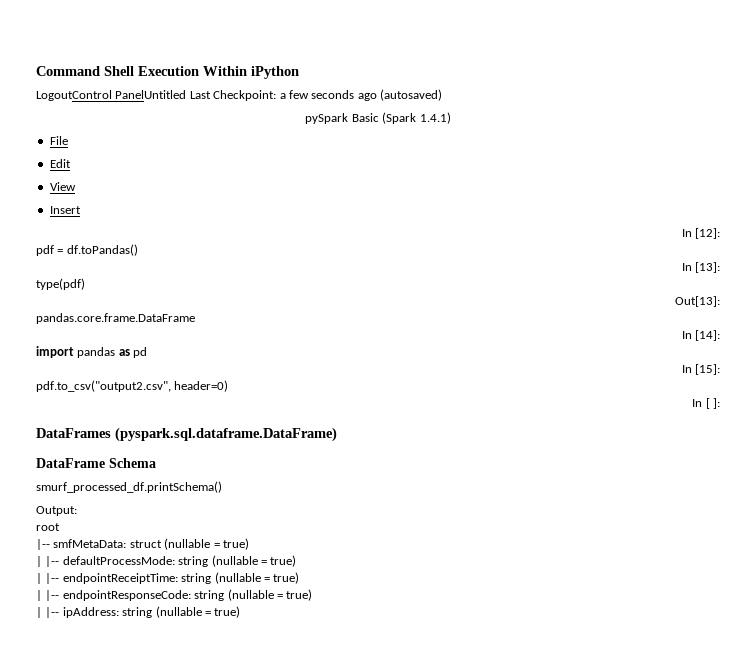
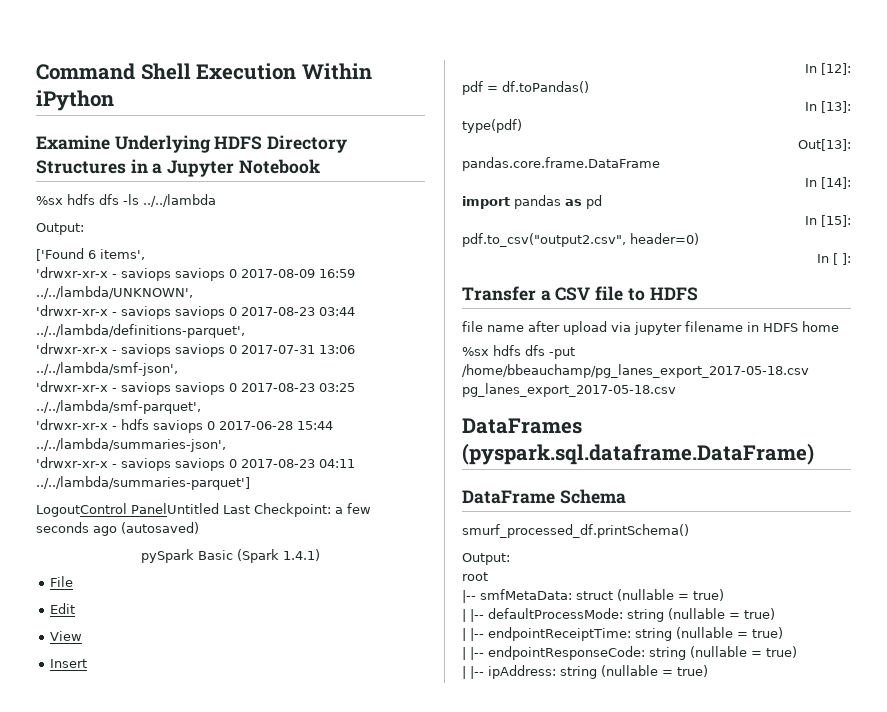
(299, 72) none -> [36,135,348,153] [36,159,320,177] [36,194,216,207] [36,223,84,235] [36,248,145,261] [36,267,355,281] [36,286,193,299] [36,305,355,319] [36,324,245,338] [36,343,355,357] [36,362,178,376] [36,381,355,395] [36,400,201,414] [36,419,333,433] [36,438,226,452] [36,457,355,471] [36,476,250,490] // Examine Underlying HDFS Directory Structures in a Jupyter Notebook // %sx hdfs dfs -ls ../../lambda // Output: // ['Found 6 items', // 'drwxr-xr-x - saviops saviops 0 2017-08-09 16:59 ../../lambda/UNKNOWN', // 'drwxr-xr-x - saviops saviops 0 2017-08-23 03:44 ../../lambda/definitions-parquet', // 'drwxr-xr-x - saviops saviops 0 2017-07-31 13:06 ../../lambda/smf-json', // 'drwxr-xr-x - saviops saviops 0 2017-08-23 03:25 ../../lambda/smf-parquet', // 'drwxr-xr-x - hdfs saviops 0 2017-06-28 15:44 ../../lambda/summaries-json', // 'drwxr-xr-x - saviops saviops 0 2017-08-23 04:11 ../../lambda/summaries-parquet']
(720, 403) none -> [462,286,698,301] [462,321,839,335] [462,345,575,359] [462,364,809,378] [462,383,676,397] // Transfer a CSV file to HDFS // file name after upload via jupyter filename in HDFS home // %sx hdfs dfs -put /home/bbeauchamp/pg_lanes_export_2017-05-18.csv pg_lanes_export_2017-05-18.csv

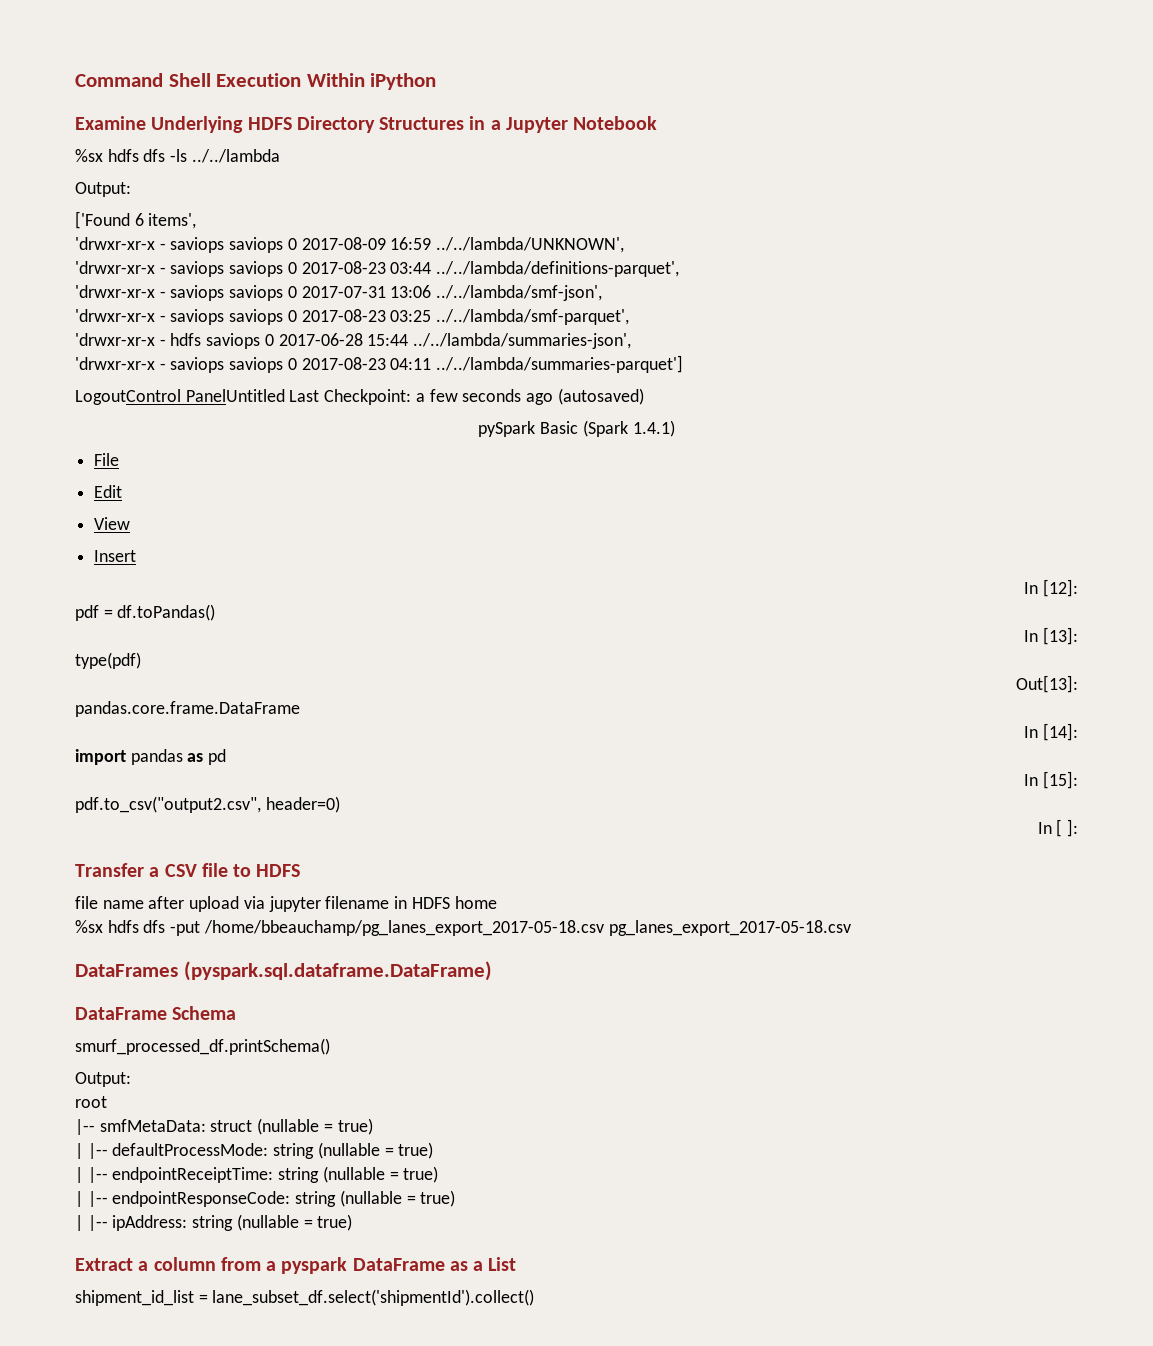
(708, 671) none -> [75,1257,517,1274] [75,1289,535,1306] // Extract a column from a pyspark DataFrame as a List // shipment_id_list = lane_subset_df.select('shipmentId').collect()

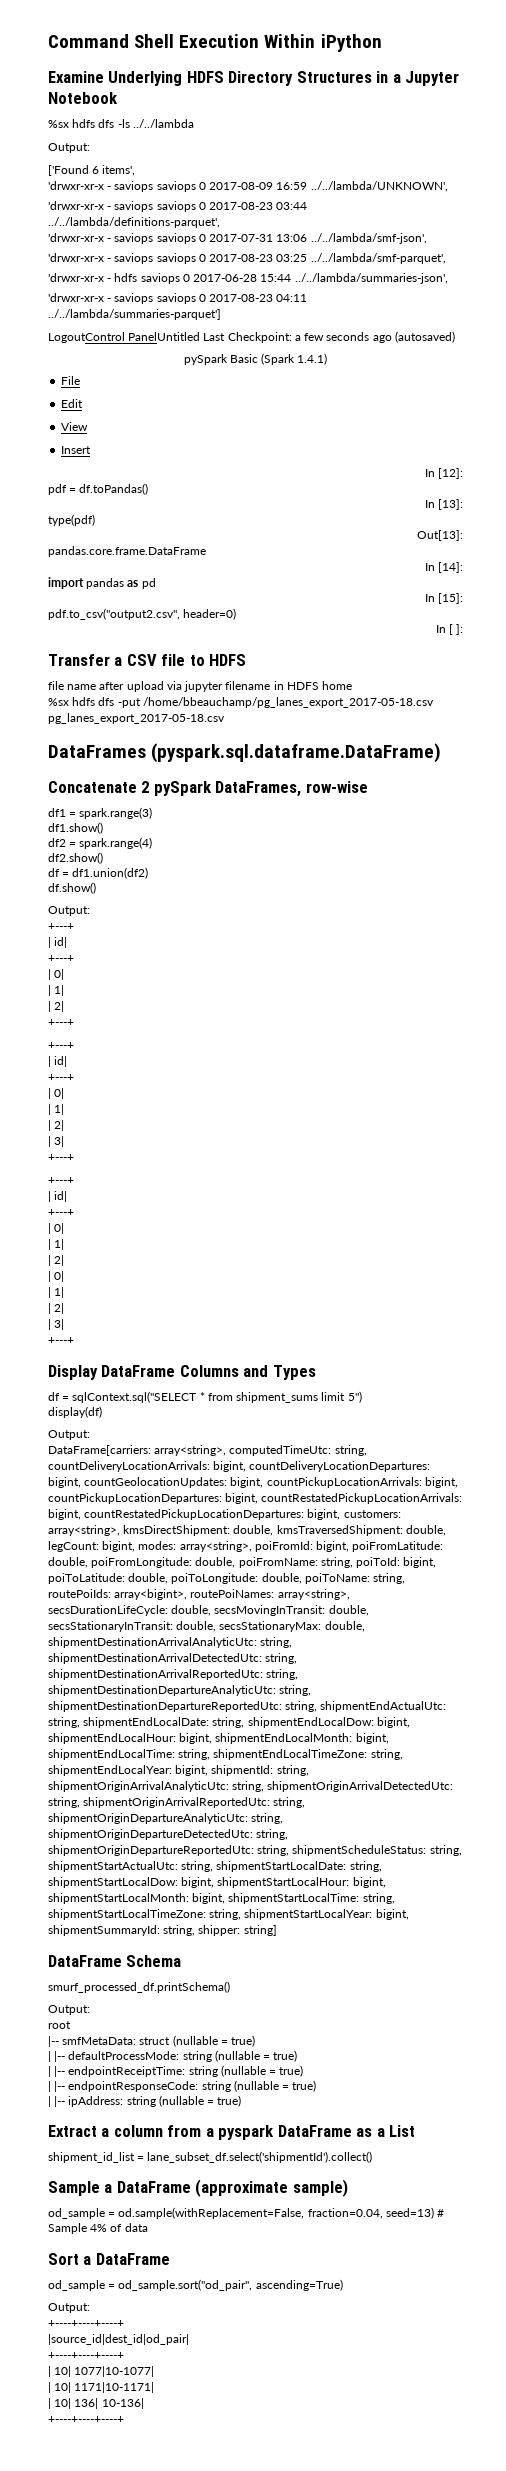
(492, 971) none -> [48,781,368,797] [48,807,153,819] [48,822,103,834] [48,837,153,849] [48,852,103,864] [48,867,149,879] [48,882,96,894] [48,906,90,916] [48,923,74,930] [48,937,68,948] [48,955,74,962] [48,969,65,980] [48,985,65,996] [48,1001,65,1012] [48,1019,74,1026] [48,1042,74,1049] [48,1056,68,1067] [48,1074,74,1081] [48,1088,65,1099] [48,1104,65,1115] [48,1120,65,1131] [48,1136,65,1147] [48,1154,74,1161] [48,1177,74,1184] [48,1191,68,1202] [48,1209,74,1216] [48,1223,65,1234] [48,1239,65,1250] [48,1255,65,1266] [48,1271,65,1282] [48,1287,65,1298] [48,1303,65,1314] [48,1319,65,1330] [48,1337,74,1344] [48,1365,316,1380] [48,1391,362,1403] [48,1406,102,1418] [48,1430,90,1440] [48,1445,367,1456] [48,1461,431,1472] [48,1477,458,1488] [48,1493,463,1504] [48,1509,401,1520] [48,1525,446,1536] [48,1541,444,1552] [48,1557,437,1568] [48,1573,406,1584] [48,1589,350,1600] [48,1605,369,1616] [48,1621,365,1632] [48,1637,293,1648] [48,1653,298,1664] [48,1669,299,1680] [48,1685,312,1696] [48,1701,447,1712] [48,1717,410,1728] [48,1733,389,1744] [48,1749,403,1760] [48,1765,309,1776] [48,1781,454,1792] [48,1797,306,1808] [48,1813,284,1824] [48,1829,289,1840] [48,1845,462,1856] [48,1861,382,1872] [48,1877,386,1888] [48,1893,395,1904] [48,1909,409,1920] [48,1925,277,1936] // Concatenate 2 pySpark DataFrames, row-wise // df1 = spark.range(3) // df1.show() // df2 = spark.range(4) // df2.show() // df = df1.union(df2) // df.show() // Output: // +---+ // | id| // +---+ // | 0| // | 1| // | 2| // +---+ // +---+ // | id| // +---+ // | 0| // | 1| // | 2| // | 3| // +---+ // +---+ // | id| // +---+ // | 0| // | 1| // | 2| // | 0| // | 1| // | 2| // | 3| // +---+ // Display DataFrame Columns and Types // df = sqlContext.sql("SELECT * from shipment_sums limit 5") // display(df) // Output: // DataFrame[carriers: array<string>, computedTimeUtc: string, countDeliveryLocationArrivals: bigint, countDeliveryLocationDepartures: bigint, countGeolocationUpdates: bigint, countPickupLocationArrivals: bigint, countPickupLocationDepartures: bigint, countRestatedPickupLocationArrivals: bigint, countRestatedPickupLocationDepartures: bigint, customers: array<string>, kmsDirectShipment: double, kmsTraversedShipment: double, legCount: bigint, modes: array<string>, poiFromId: bigint, poiFromLatitude: double, poiFromLongitude: double, poiFromName: string, poiToId: bigint, poiToLatitude: double, poiToLongitude: double, poiToName: string, routePoiIds: array<bigint>, routePoiNames: array<string>, secsDurationLifeCycle: double, secsMovingInTransit: double, secsStationaryInTransit: double, secsStationaryMax: double, shipmentDestinationArrivalAnalyticUtc: string, shipmentDestinationArrivalDetectedUtc: string, shipmentDestinationArrivalReportedUtc: string, shipmentDestinationDepartureAnalyticUtc: string, shipmentDestinationDepartureReportedUtc: string, shipmentEndActualUtc: string, shipmentEndLocalDate: string, shipmentEndLocalDow: bigint, shipmentEndLocalHour: bigint, shipmentEndLocalMonth: bigint, shipmentEndLocalTime: string, shipmentEndLocalTimeZone: string, shipmentEndLocalYear: bigint, shipmentId: string, shipmentOriginArrivalAnalyticUtc: string, shipmentOriginArrivalDetectedUtc: string, shipmentOriginArrivalReportedUtc: string, shipmentOriginDepartureAnalyticUtc: string, shipmentOriginDepartureDetectedUtc: string, shipmentOriginDepartureReportedUtc: string, shipmentScheduleStatus: string, shipmentStartActualUtc: string, shipmentStartLocalDate: string, shipmentStartLocalDow: bigint, shipmentStartLocalHour: bigint, shipmentStartLocalMonth: bigint, shipmentStartLocalTime: string, shipmentStartLocalTimeZone: string, shipmentStartLocalYear: bigint, shipmentSummaryId: string, shipper: string]
(535, 1297) none -> [48,2179,348,2197] [48,2207,445,2219] [48,2223,148,2234] [48,2253,170,2265] [48,2279,343,2291] [48,2303,90,2313] [48,2320,124,2327] [48,2334,189,2345] [48,2352,124,2359] [48,2366,155,2377] [48,2382,155,2393] [48,2398,144,2409] [48,2416,124,2423] // Sample a DataFrame (approximate sample) // od_sample = od.sample(withReplacement=False, fraction=0.04, seed=13) # Sample 4% of data // Sort a DataFrame // od_sample = od_sample.sort("od_pair", ascending=True) // Output: // +----+----+----+ // |source_id|dest_id|od_pair| // +----+----+----+ // | 10| 1077|10-1077| // | 10| 1171|10-1171| // | 10| 136| 10-136| // +----+----+----+

